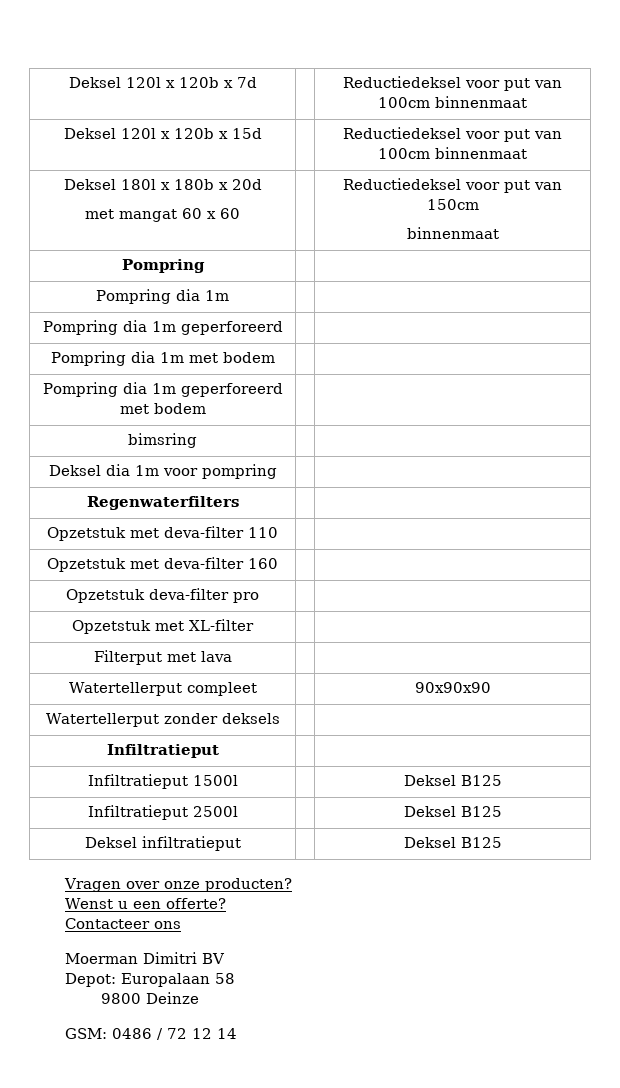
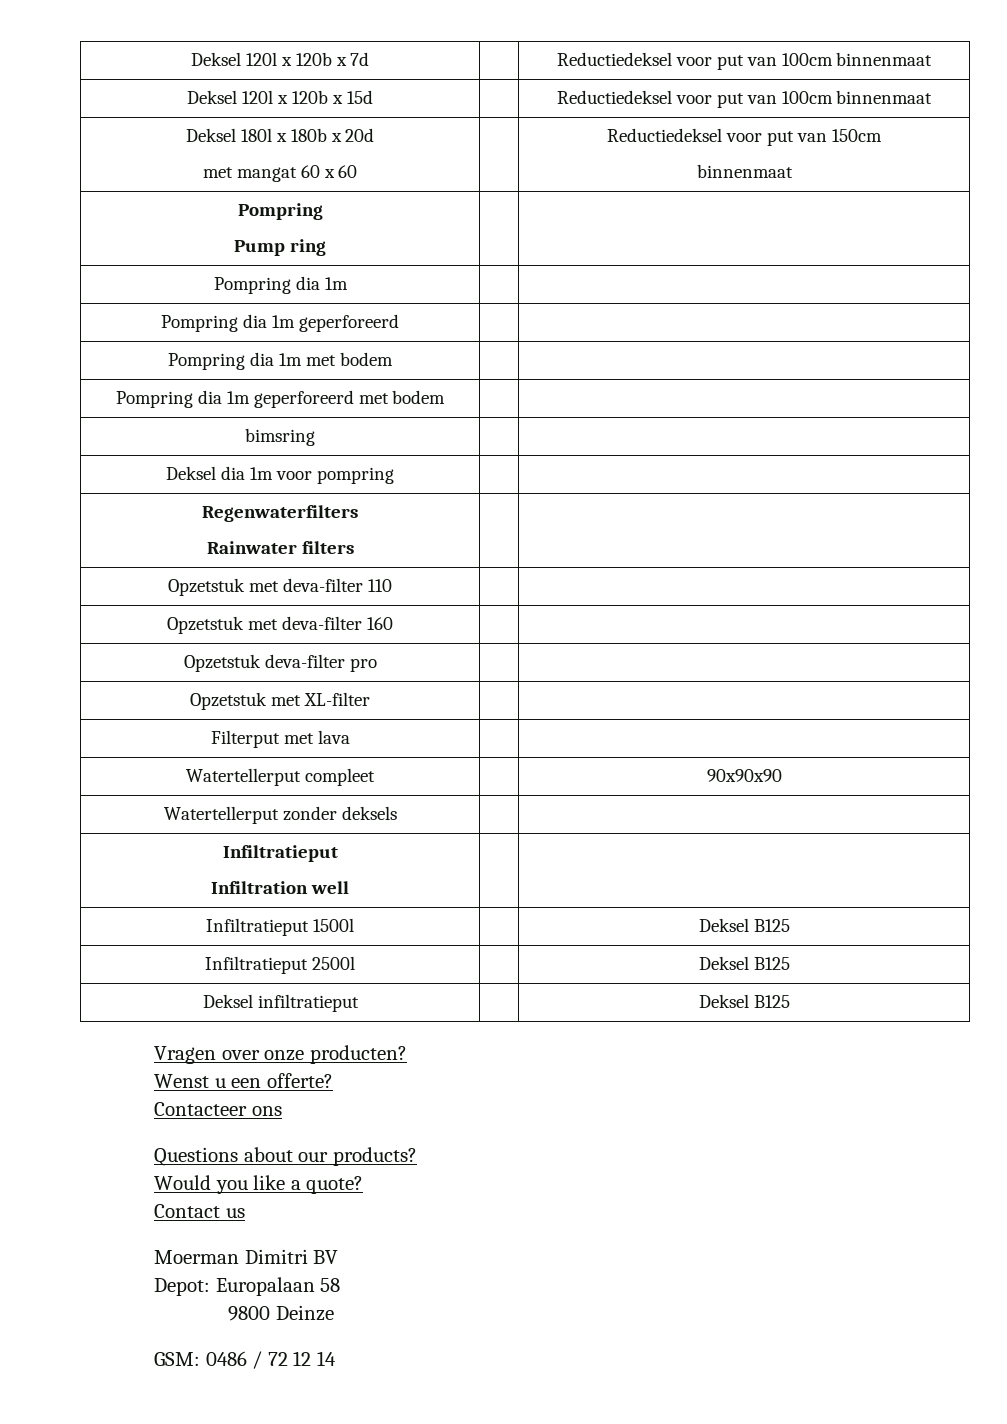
(205, 266) none -> [234,239,326,256] // Pump ring
(239, 503) none -> [206,541,354,554] // Rainwater filters
(219, 751) none -> [211,881,349,894] // Infiltration well
(182, 925) none -> [154,1147,417,1166] [154,1175,364,1194] [154,1204,245,1218] // Questions about our products? // Would you like a quote? // Contact us

